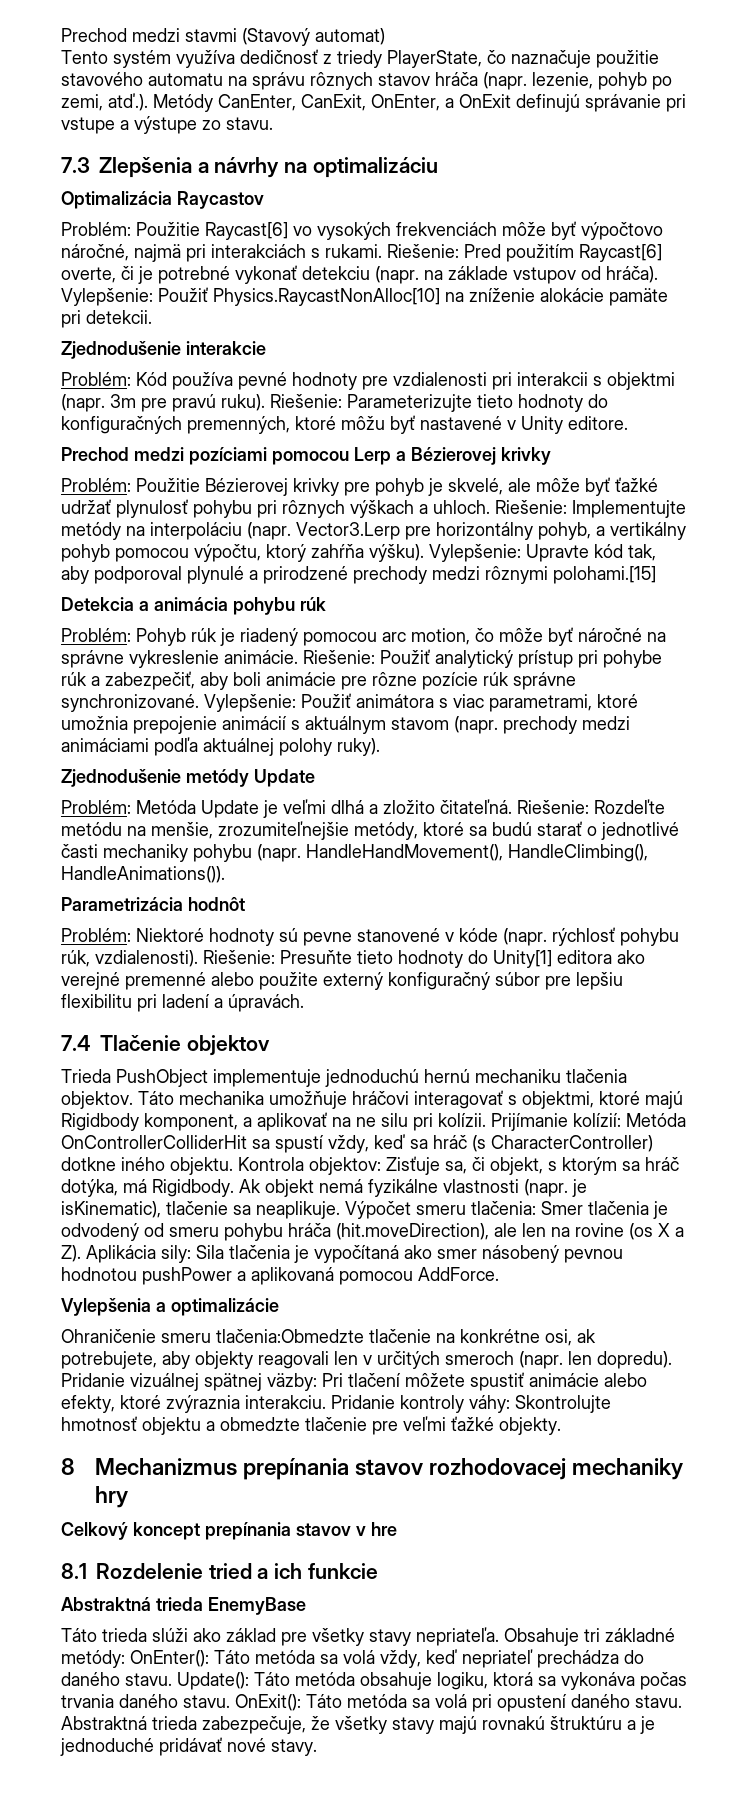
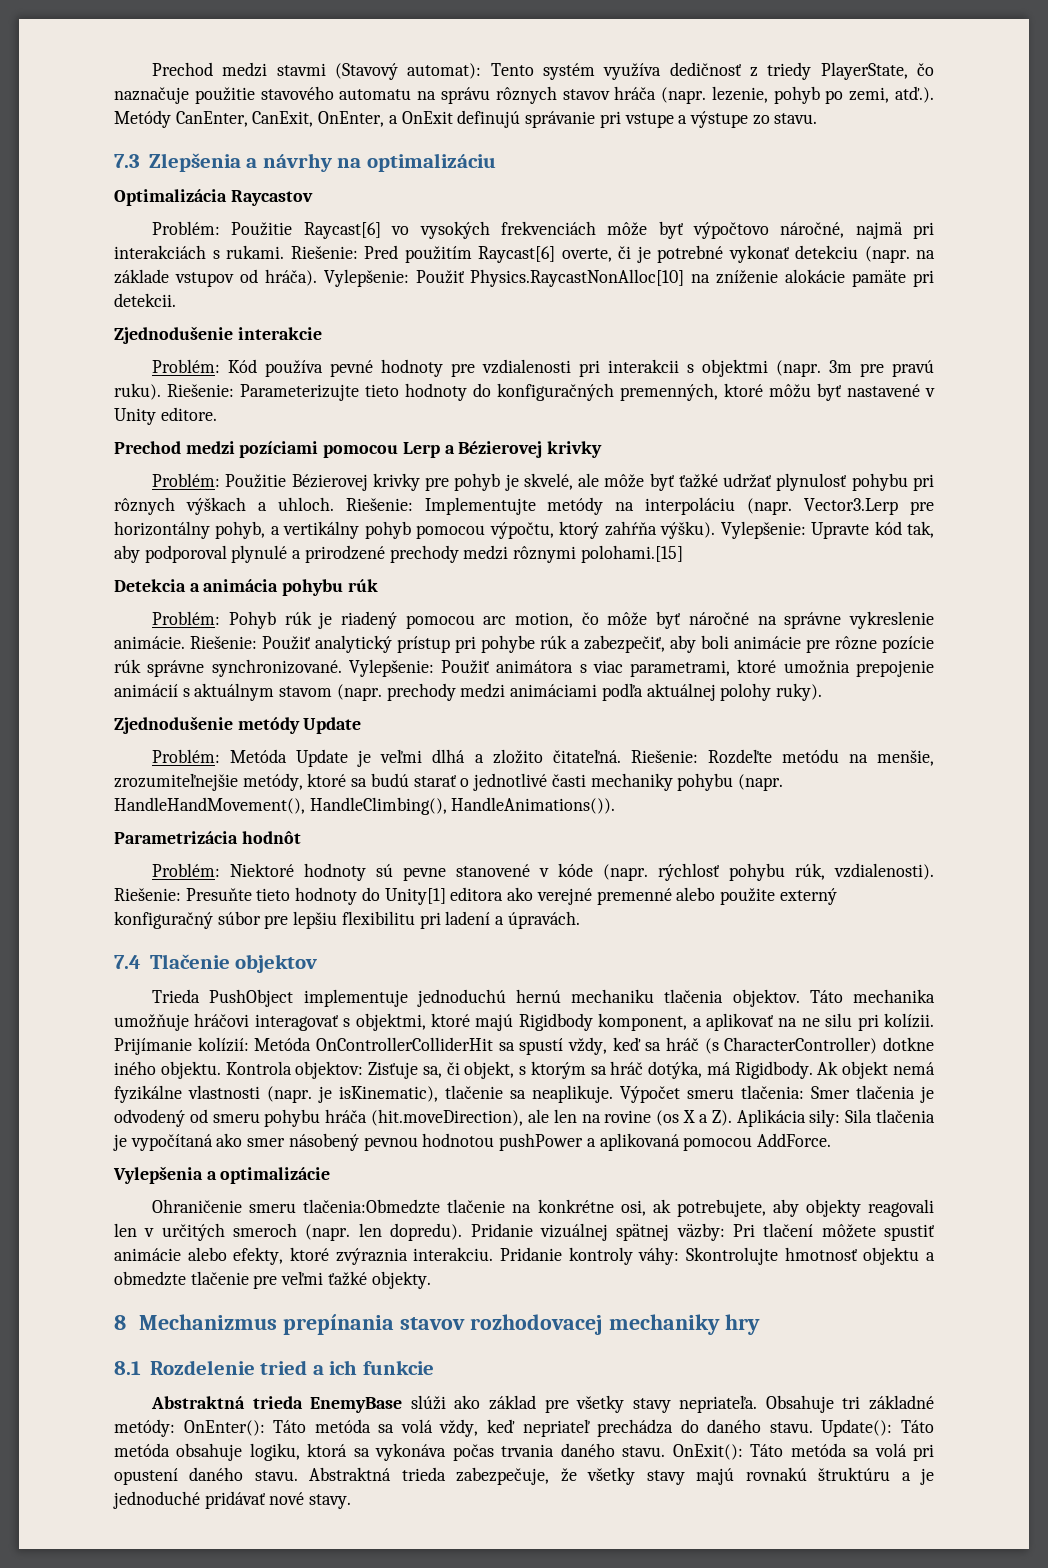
[315,28,385,45] automat) // -> [407,63,482,79] automat):
[61,1522,397,1540] // Celkový koncept prepínania stavov v hre -> (760, 1324) none
[61,1628,147,1642] // Táto trieda -> (403, 1405) none

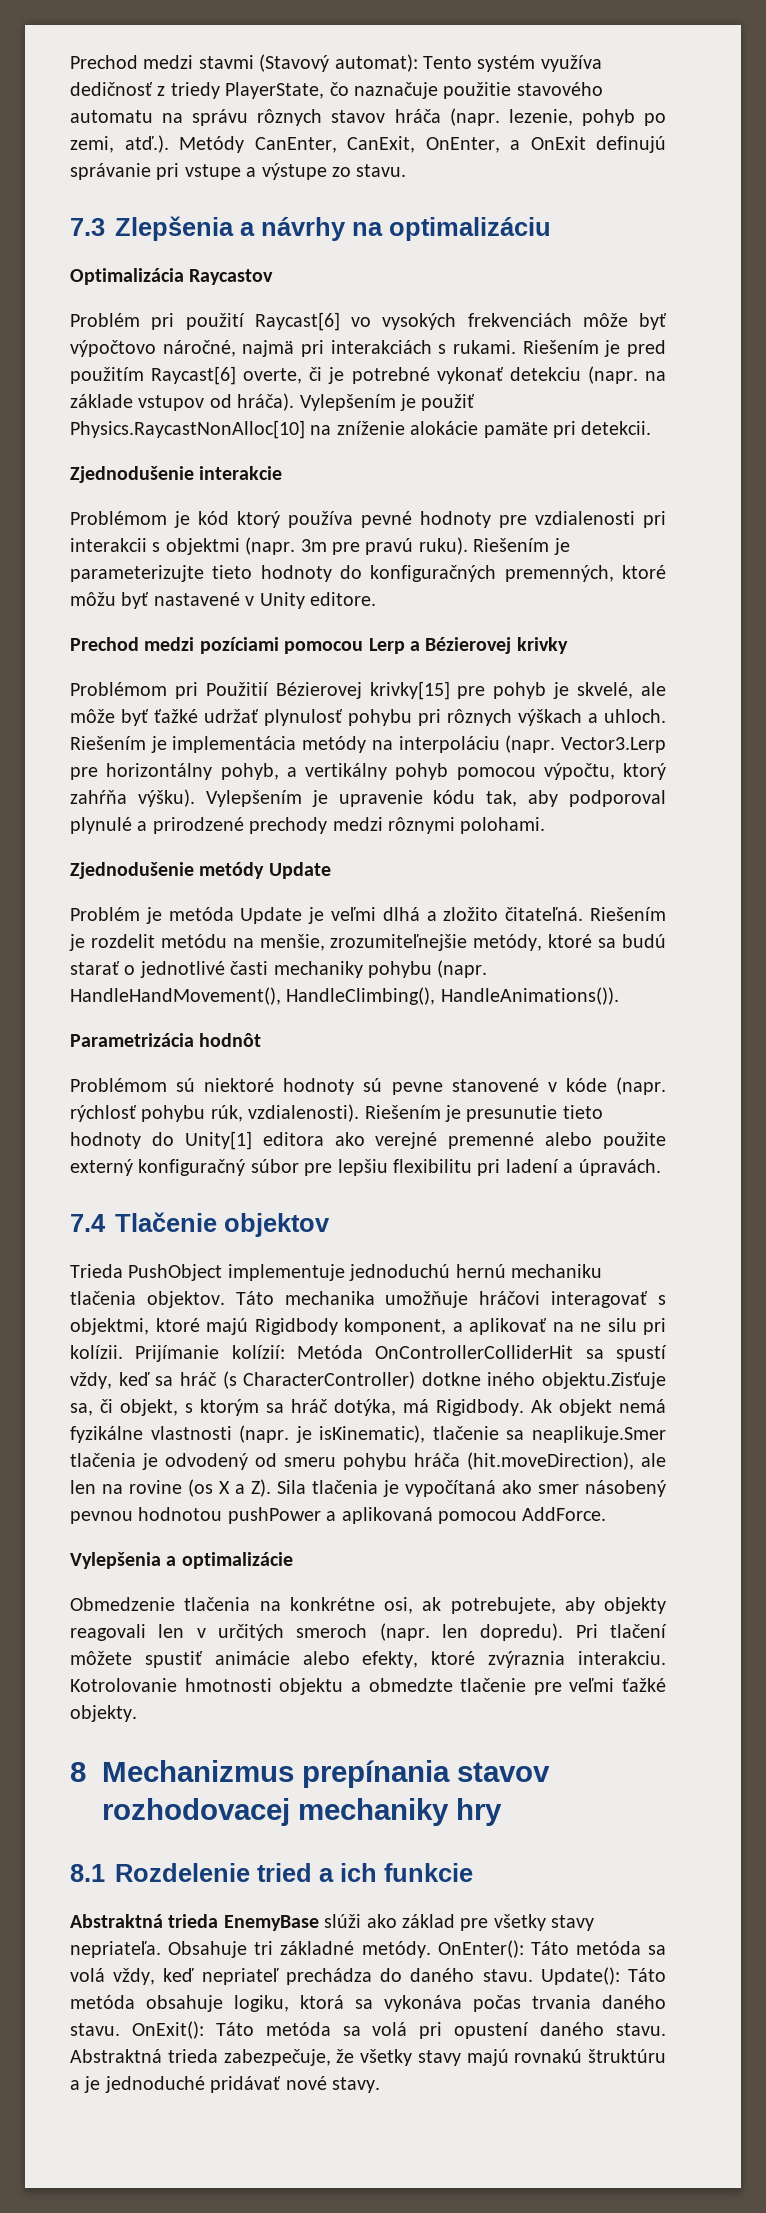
[152,221,293,236] Problém: Použitie -> [70,313,245,330] Problém pri použití
[290,245,398,259] Riešenie: Pred -> [522,340,666,357] Riešením je pred
[323,269,464,287] Vylepšenie: Použiť -> [299,394,476,411] Vylepšením je použiť
[152,359,258,373] Problém: Kód -> [70,511,280,528] Problémom je kód ktorý
[167,384,359,401] Riešenie: Parameterizujte -> [473,538,570,555] [70,565,204,582] Riešením je parameterizujte
[152,473,420,491] Problém: Použitie Bézierovej krivky -> [70,681,450,700] Problémom pri Použitií Bézierovej krivky[15]
[345,497,536,515] Riešenie: Implementujte -> [70,736,297,753] Riešením je implementácia
[720,521,902,539] Vylepšenie: Upravte kód -> [205,790,476,807] Vylepšením je upravenie kódu
[580,545,683,563] [114,579,378,596] [152,611,935,629] [114,635,934,653] [114,659,934,677] [114,683,822,701] polohami.[15] // Detekcia a animácia pohybu rúk // Problém: Pohyb rúk je riadený pomocou arc motion, čo môže byť náročné na správne vykreslenie animácie. Riešenie: Použiť analytický prístup pri pohybe rúk a zabezpečiť, aby boli animácie pre rôzne pozície rúk správne synchronizované. Vylepšenie: Použiť animátora s viac parametrami, ktoré umožnia prepojenie animácií s aktuálnym stavom (napr. prechody medzi animáciami podľa aktuálnej polohy ruky). -> [460,817,546,834] polohami.
[152,749,288,763] Problém: Metóda -> [70,907,234,924] Problém je metóda
[630,749,772,764] Riešenie: Rozdeľte -> [590,907,666,921] [69,934,155,951] Riešením je rozdelit
[152,863,295,877] Problém: Niektoré -> [70,1078,275,1092] Problémom sú niektoré
[114,888,252,901] Riešenie: Presuňte -> [364,1105,558,1122] Riešením je presunutie
[160,1061,419,1079] objektu. Kontrola objektov: Zisťuje -> [542,1372,666,1389] objektu.Zisťuje
[532,1085,850,1103] neaplikuje. Výpočet smeru tlačenia: Smer -> [531,1426,666,1443] neaplikuje.Smer
[736,1109,841,1127] Aplikácia sily: -> (271, 1488) none
[152,1199,506,1214] Ohraničenie smeru tlačenia:Obmedzte tlačenie -> [70,1597,251,1611] Obmedzenie tlačenia
[470,1223,725,1241] Pridanie vizuálnej spätnej väzby: -> (564, 1632) none
[500,1247,857,1265] Pridanie kontroly váhy: Skontrolujte hmotnosť -> [70,1678,272,1692] Kotrolovanie hmotnosti
[114,1419,175,1437] metódy: -> [361,1941,431,1958] metódy.

